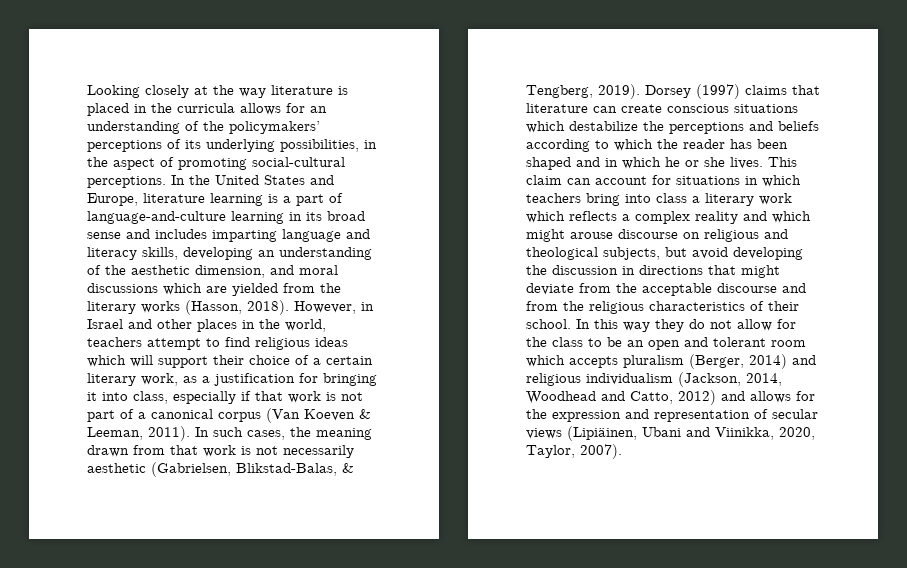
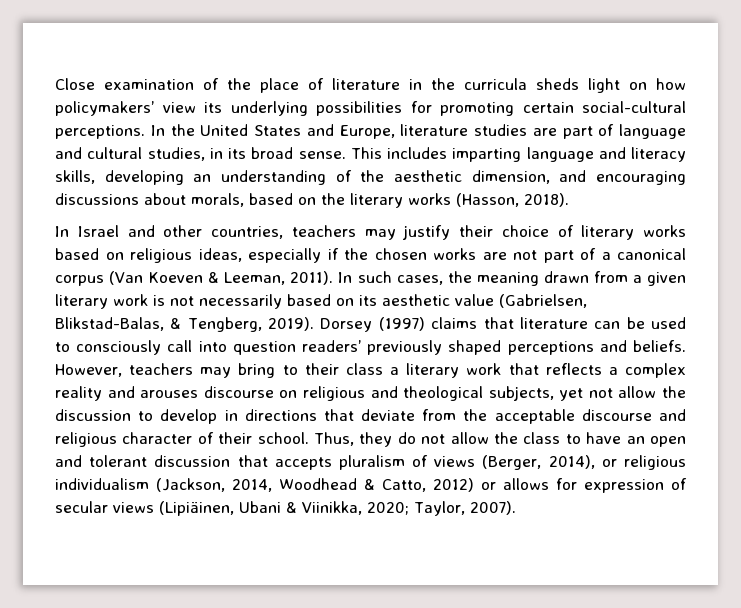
[87,85,348,98] [87,103,327,116] [87,121,320,134] [87,139,377,152] [87,157,247,170] Looking closely at the way literature is placed in the curricula allows for an understanding of the policymakers’ perceptions of its underlying possibilities, in the aspect of promoting -> [55,78,686,93] [55,101,574,116] Close examination of the place of literature in the curricula sheds light on how policymakers’ view its underlying possibilities for promoting certain
[210,193,343,206] [87,211,284,224] learning is a part of language-and-culture learning -> [474,124,686,139] [55,147,205,161] studies are part of language and cultural studies,
[87,229,150,239] sense and -> [298,147,382,159] sense. This
[299,265,338,275] [87,283,315,296] moral discussions which are yielded from -> [596,171,687,185] [55,193,316,207] encouraging discussions about morals, based on
[294,301,374,314] However, in -> [55,226,69,237] // In
[197,319,326,332] [87,337,348,350] [87,355,373,368] [87,373,377,386] [87,391,336,404] places in the world, teachers attempt to find religious ideas which will support their choice of a certain literary work, as a justification for bringing it into class, especially if that work is -> [211,225,686,240] [55,248,507,263] countries, teachers may justify their choice of literary works based on religious ideas, especially if the chosen works are
[170,445,198,455] that -> [632,272,686,286] [55,294,108,309] a given literary
[87,463,146,473] aesthetic -> [287,294,494,306] based on its aesthetic value
[621,104,798,113] [526,121,819,134] [526,139,788,152] [526,157,797,170] [526,175,801,187] [526,193,651,206] create conscious situations which destabilize the perceptions and beliefs according to which the reader has been shaped and in which he or she lives. This claim can account for situations in which teachers bring into -> [626,317,687,329] [55,340,686,355] [55,363,339,378] be used to consciously call into question readers’ previously shaped perceptions and beliefs. However, teachers may bring to their
[526,211,565,223] which -> [508,363,539,375] that
[772,211,811,223] [526,229,613,242] which might arouse -> [140,390,199,398] arouses
[665,247,803,260] [526,265,618,275] but avoid developing the discussion -> [559,386,687,401] [55,409,218,424] yet not allow the discussion to develop
[741,265,780,278] might -> (354, 415) none
[526,301,799,314] [526,319,650,332] from the religious characteristics of their school. In this way -> [55,432,354,447] religious character of their school. Thus,
[777,319,796,329] for -> (489, 438) none
[607,337,622,347] be -> [586,432,622,444] have
[771,340,806,347] [526,354,816,369] room which accepts pluralism (Berger, 2014) and -> [154,455,617,470] discussion that accepts pluralism of views (Berger, 2014), or
[601,391,625,401] and -> [364,479,375,490] &
[721,391,815,403] [526,409,750,422] and allows for the expression and representation -> [481,478,664,493] or allows for expression
[686,427,815,440] and Viinikka, 2020, -> [286,501,409,515] & Viinikka, 2020;

